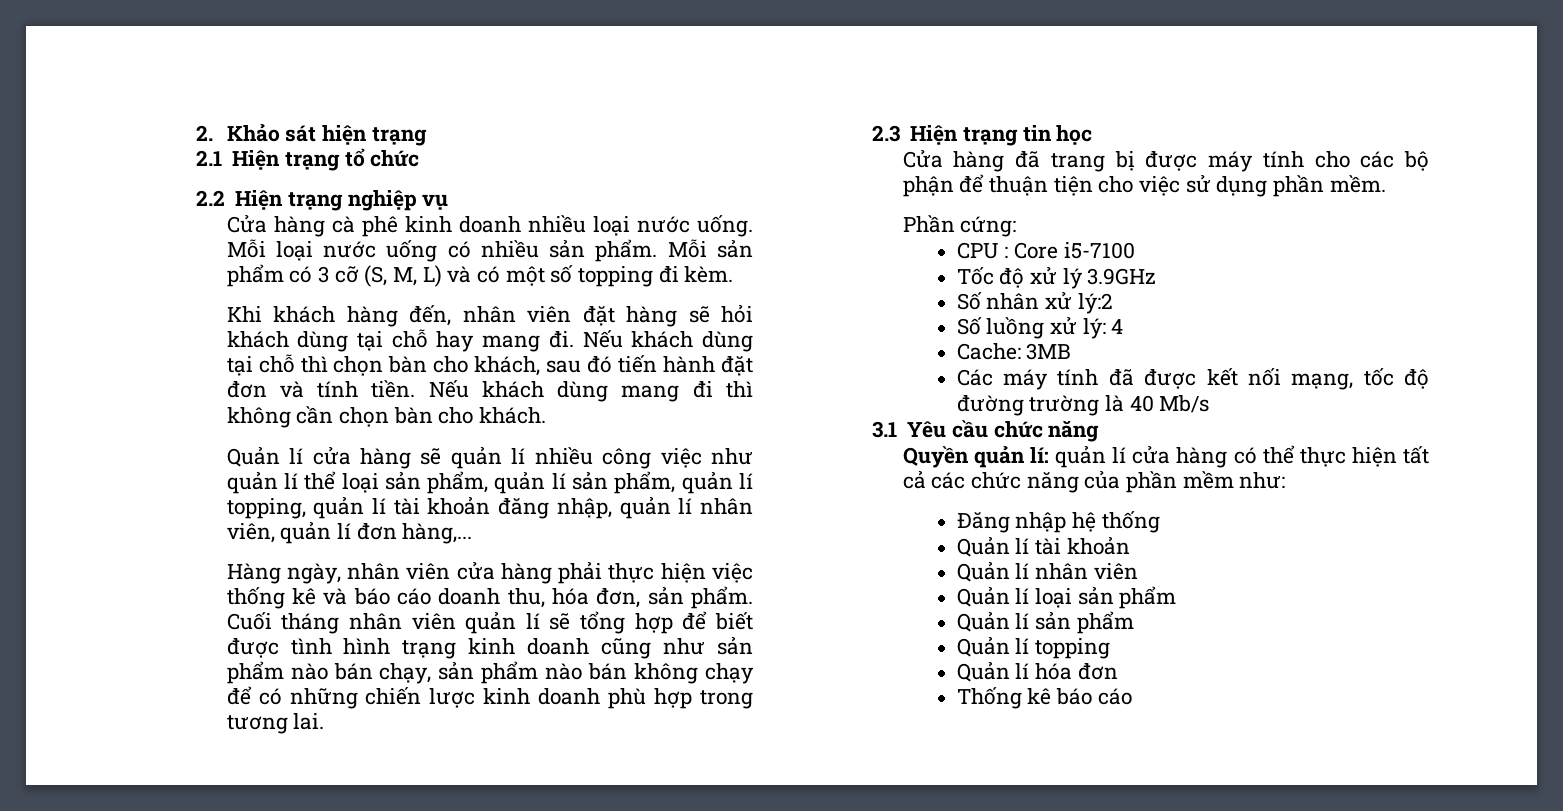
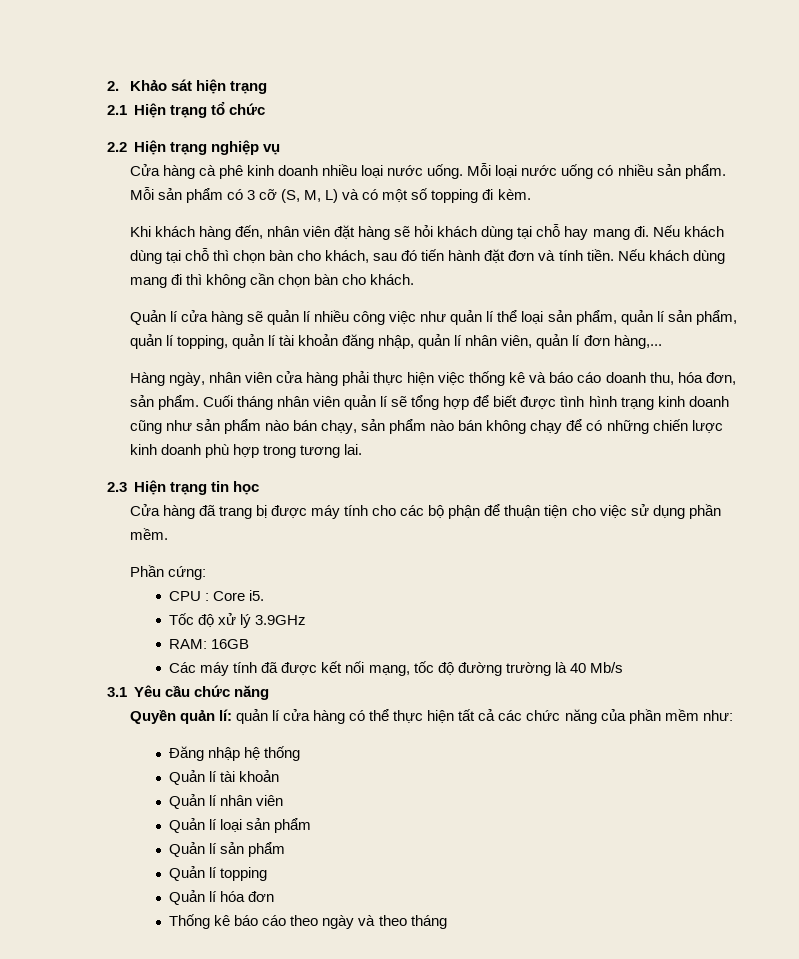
[1063,242,1135,259] i5-7100 -> [249,590,265,601] i5.
[956,291,1113,314] [956,316,1124,339] [956,343,1072,360] Số nhân xử lý:2 // Số luồng xử lý: 4 // Cache: 3MB -> [169,639,250,649] RAM: 16GB
(1132, 696) none -> [290,915,447,929] theo ngày và theo tháng

